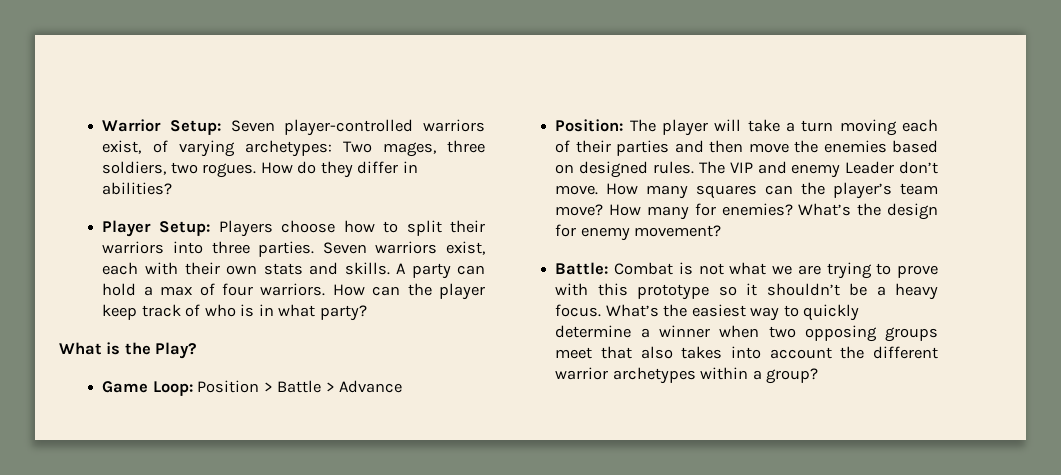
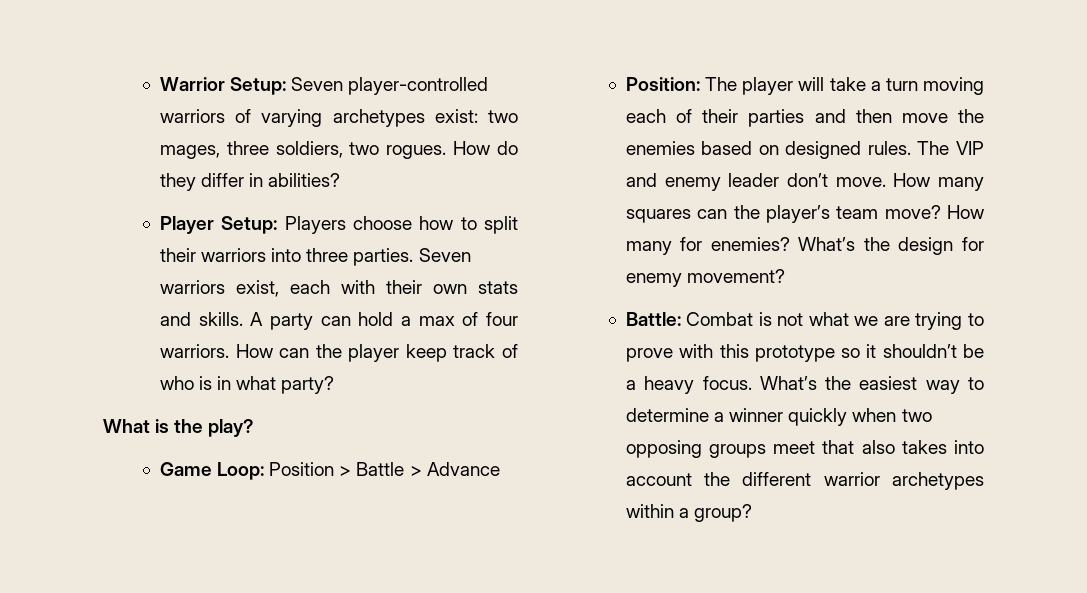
[102,140,142,154] exist, -> (225, 116) none
[244,140,372,157] archetypes: Two -> [332,109,518,127] archetypes exist: two
[155,342,198,359] Play? -> [208,419,255,437] play?
[845,161,895,174] Leader -> [728,173,780,187] leader
[803,304,860,321] quickly -> (984, 383) none
(710, 331) none -> [788,408,848,426] quickly

